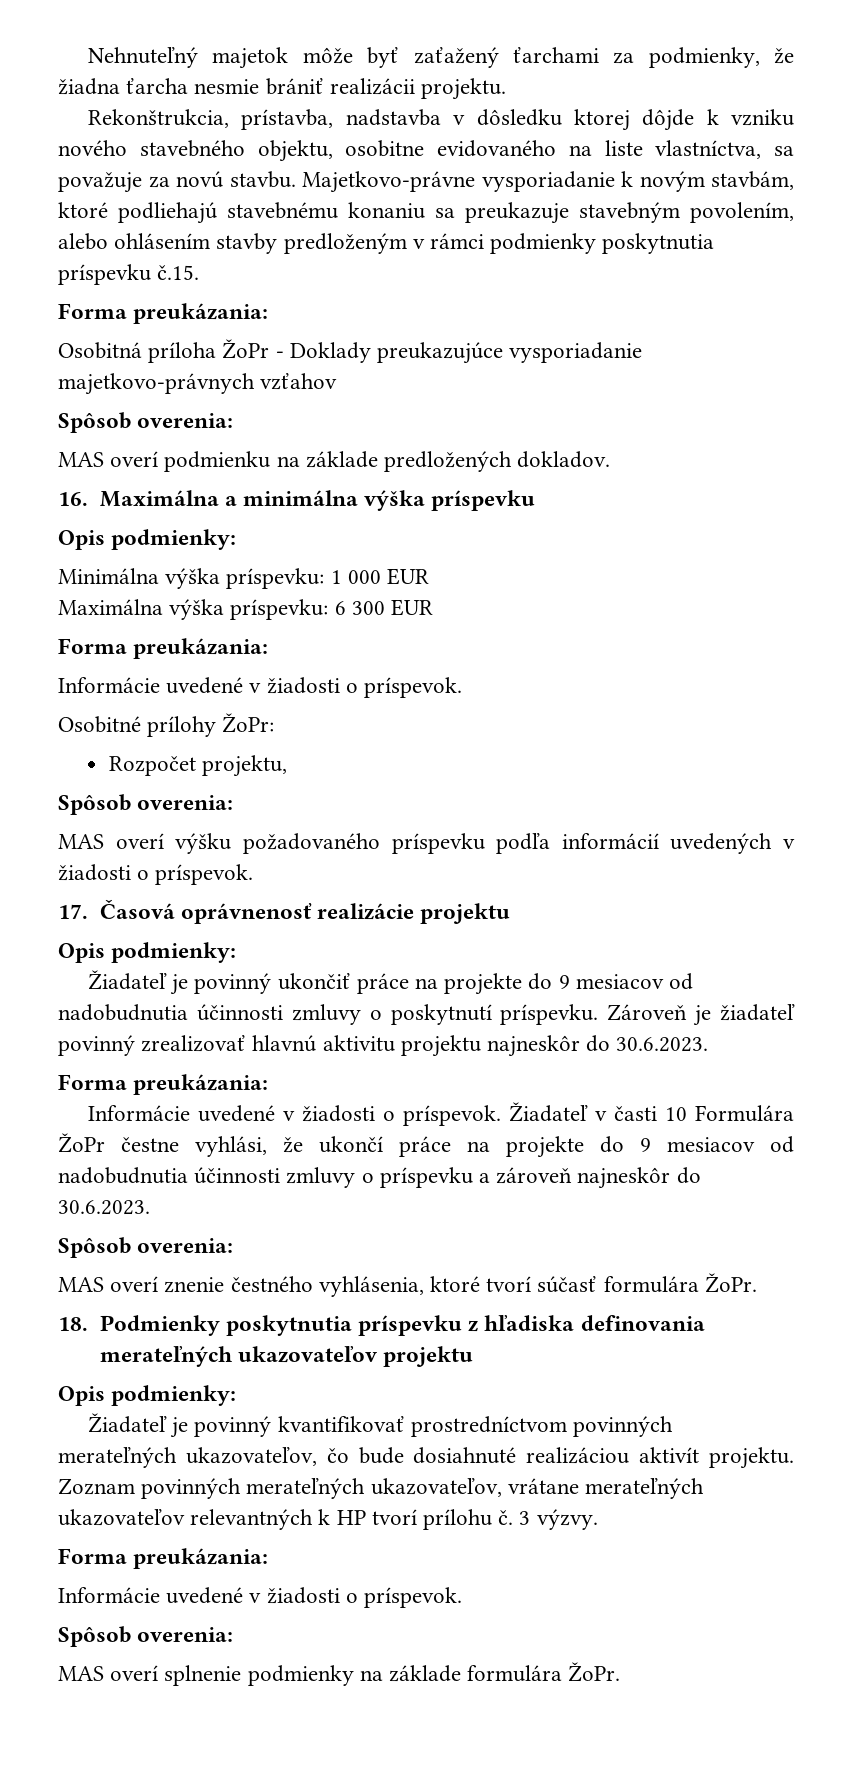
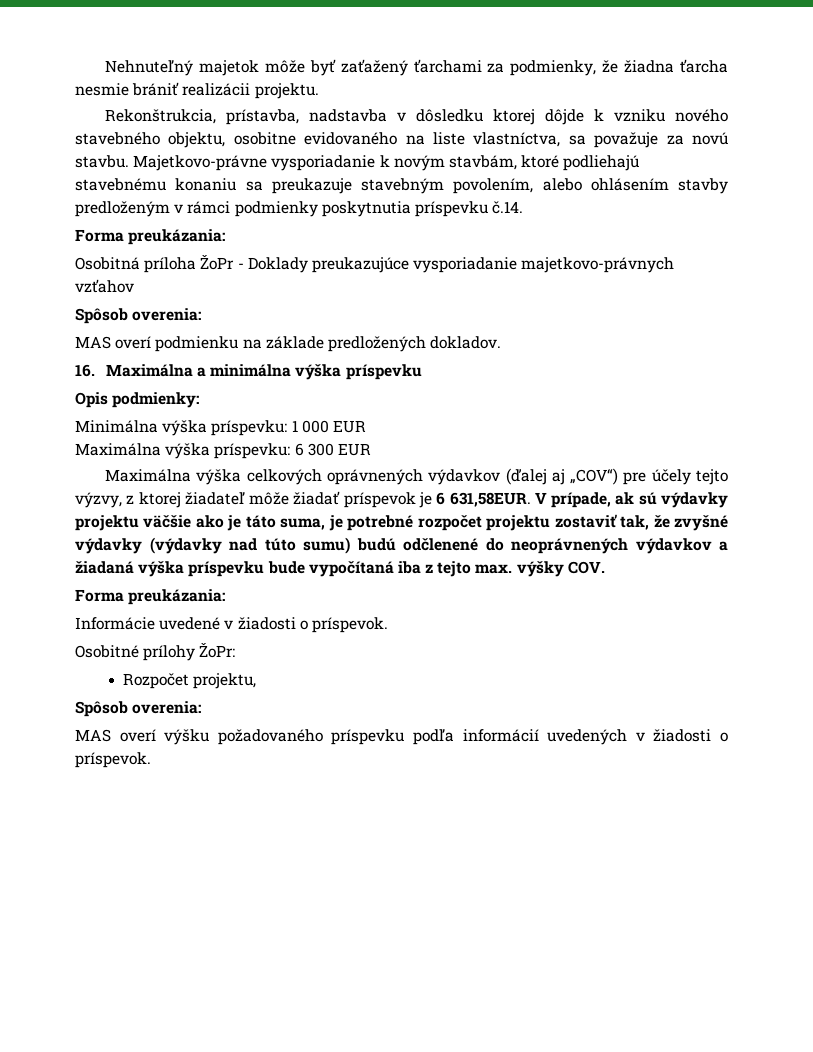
[157,265,200,280] č.15. -> [492,201,524,214] č.14.
(434, 607) none -> [105,468,729,485] [75,491,729,508] [75,514,728,531] [75,537,728,554] [75,561,605,577] // Maximálna výška celkových oprávnených výdavkov (ďalej aj „COV“) pre účely tejto výzvy, z ktorej žiadateľ môže žiadať príspevok je 6 631,58EUR. V prípade, ak sú výdavky projektu väčšie ako je táto suma, je potrebné rozpočet projektu zostaviť tak, že zvyšné výdavky (výdavky nad túto sumu) budú odčlenené do neoprávnených výdavkov a žiadaná výška príspevku bude vypočítaná iba z tejto max. výšky COV.
[58,899,511,924] [58,942,237,963] [88,970,694,995] [58,1003,795,1026] [58,1035,709,1057] [58,1074,269,1095] [88,1102,794,1126] [58,1133,794,1158] [58,1167,701,1189] [58,1200,150,1215] [58,1237,234,1258] [58,1273,757,1297] [58,1314,705,1336] [99,1345,473,1367] [58,1385,237,1406] [88,1413,674,1438] [58,1446,794,1469] [58,1477,705,1499] [58,1508,598,1530] [58,1548,269,1569] [58,1587,463,1608] [58,1626,234,1647] [58,1662,621,1686] // 17. Časová oprávnenosť realizácie projektu // Opis podmienky: // Žiadateľ je povinný ukončiť práce na projekte do 9 mesiacov od nadobudnutia účinnosti zmluvy o poskytnutí príspevku. Zároveň je žiadateľ povinný zrealizovať hlavnú aktivitu projektu najneskôr do 30.6.2023. // Forma preukázania: // Informácie uvedené v žiadosti o príspevok. Žiadateľ v časti 10 Formulára ŽoPr čestne vyhlási, že ukončí práce na projekte do 9 mesiacov od nadobudnutia účinnosti zmluvy o príspevku a zároveň najneskôr do 30.6.2023. // Spôsob overenia: // MAS overí znenie čestného vyhlásenia, ktoré tvorí súčasť formulára ŽoPr. // 18. Podmienky poskytnutia príspevku z hľadiska definovania merateľných ukazovateľov projektu // Opis podmienky: // Žiadateľ je povinný kvantifikovať prostredníctvom povinných merateľných ukazovateľov, čo bude dosiahnuté realizáciou aktivít projektu. Zoznam povinných merateľných ukazovateľov, vrátane merateľných ukazovateľov relevantných k HP tvorí prílohu č. 3 výzvy. // Forma preukázania: // Informácie uvedené v žiadosti o príspevok. // Spôsob overenia: // MAS overí splnenie podmienky na základe formulára ŽoPr. -> (151, 760) none

